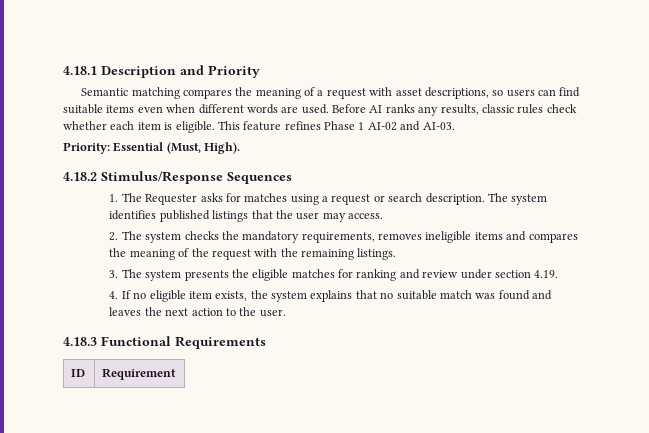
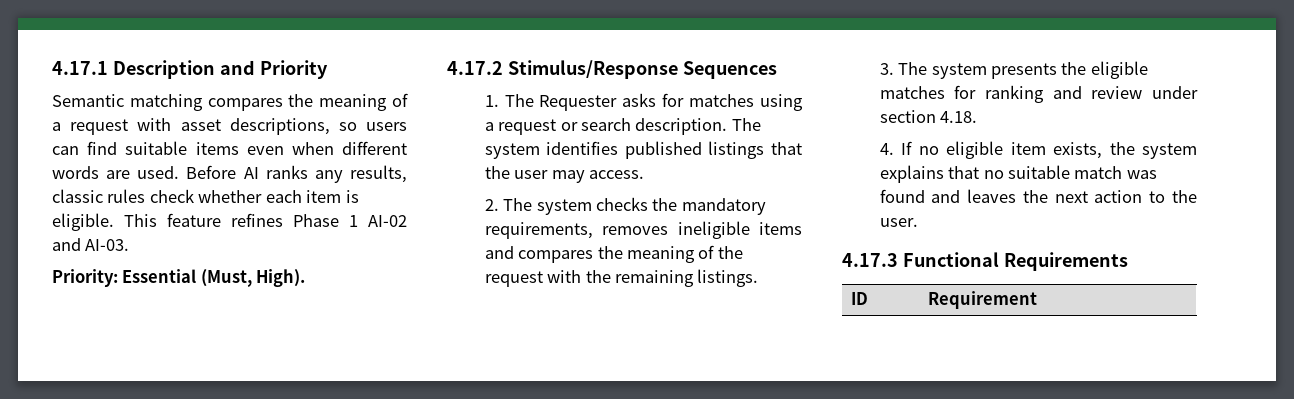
[63,66,97,75] 4.18.1 -> [52,61,108,75] 4.17.1
[63,172,97,181] 4.18.2 -> [447,61,503,75] 4.17.2
[534,270,559,278] 4.19. -> [940,111,978,123] 4.18.
[63,337,97,346] 4.18.3 -> [842,253,898,267] 4.17.3

